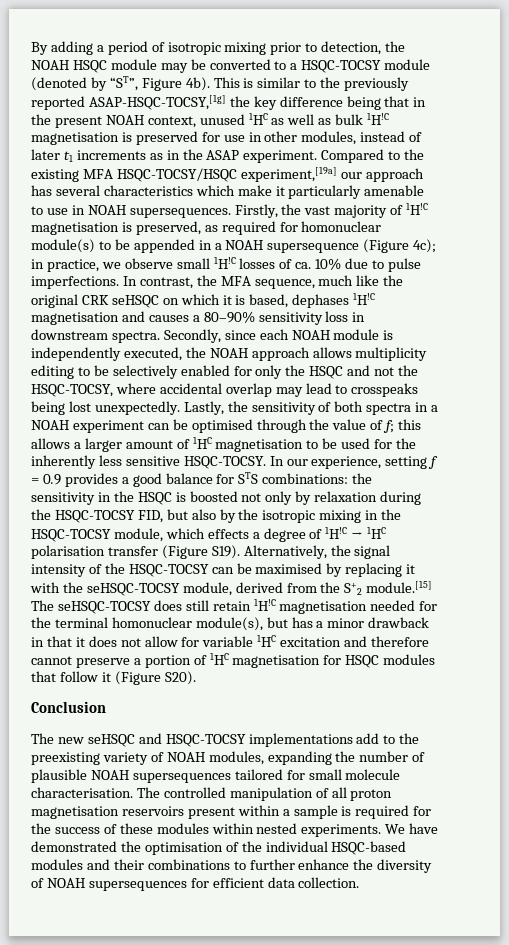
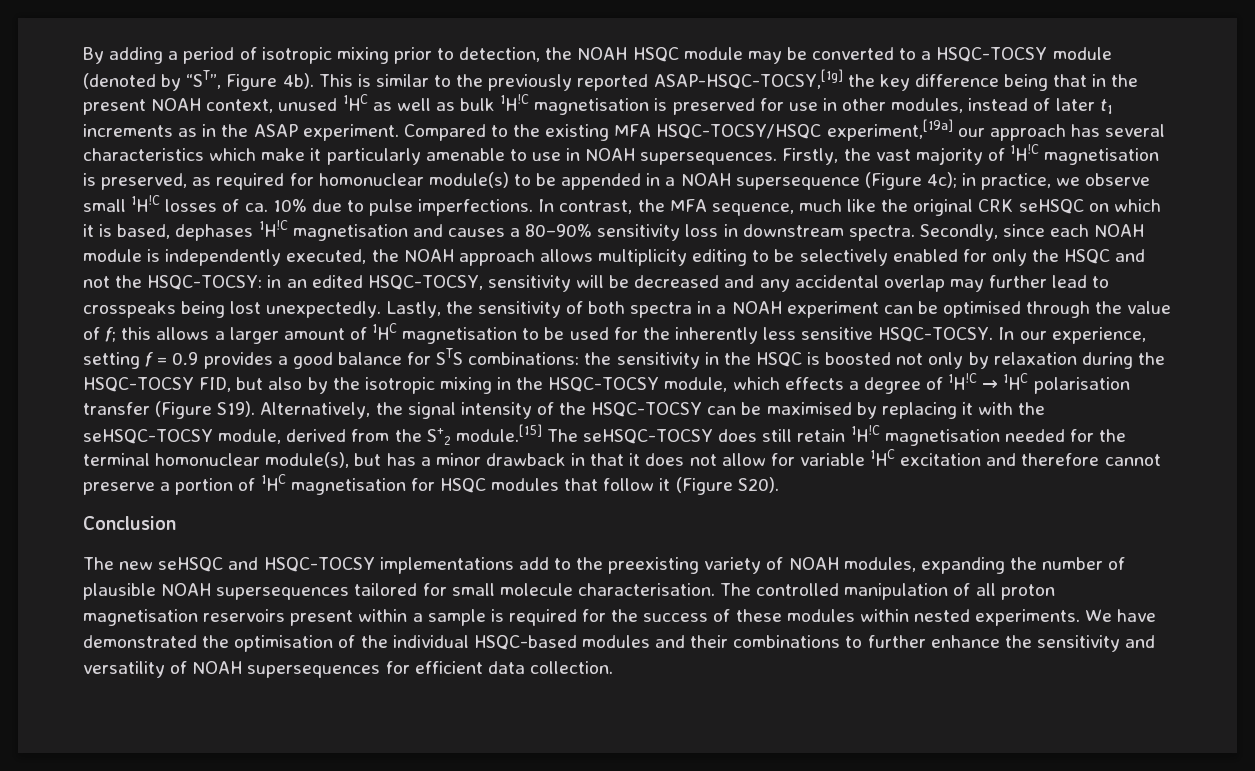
[31,383,156,397] HSQC-TOCSY, where -> [147,275,790,292] HSQC-TOCSY: in an edited HSQC-TOCSY, sensitivity will be decreased and any
(303, 392) none -> [989,275,1048,288] further
[377,859,433,873] diversity -> [1036,635,1156,652] [83,661,165,678] sensitivity and versatility

